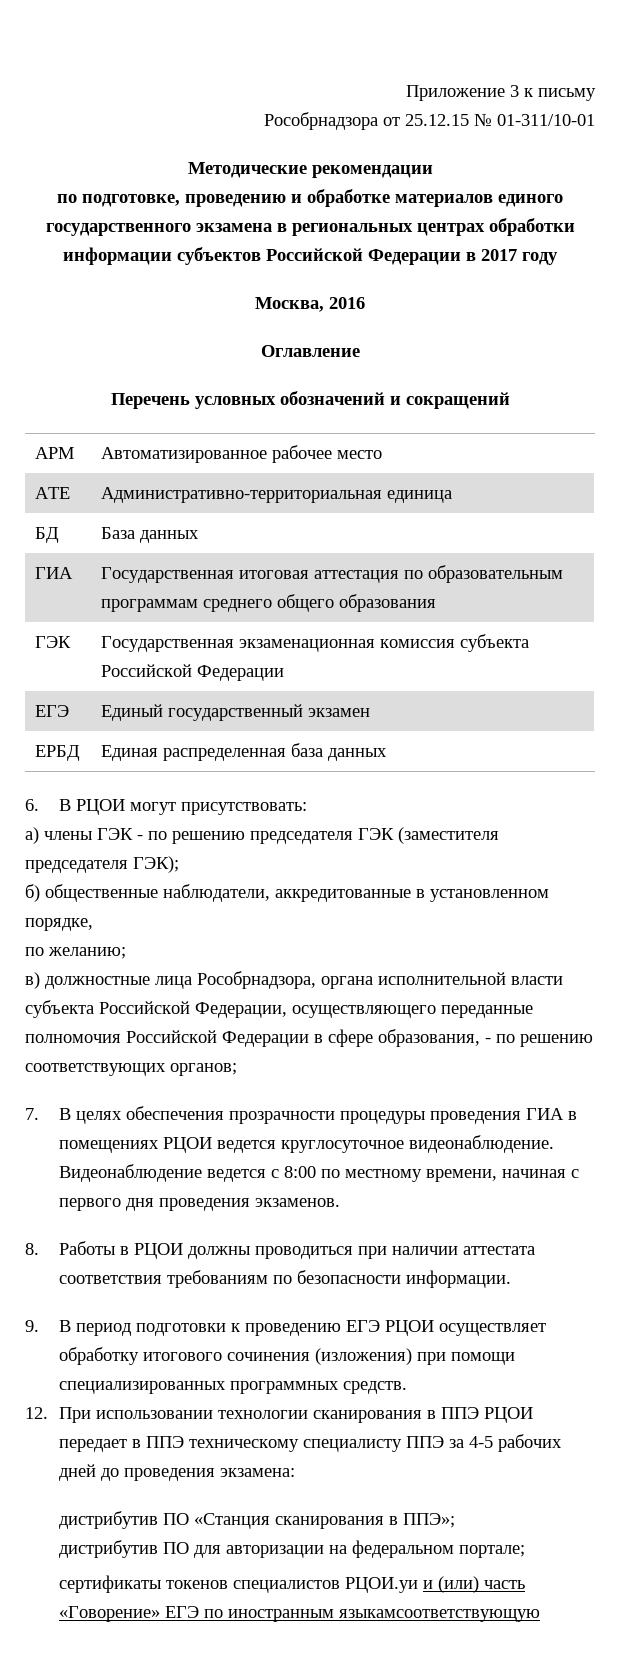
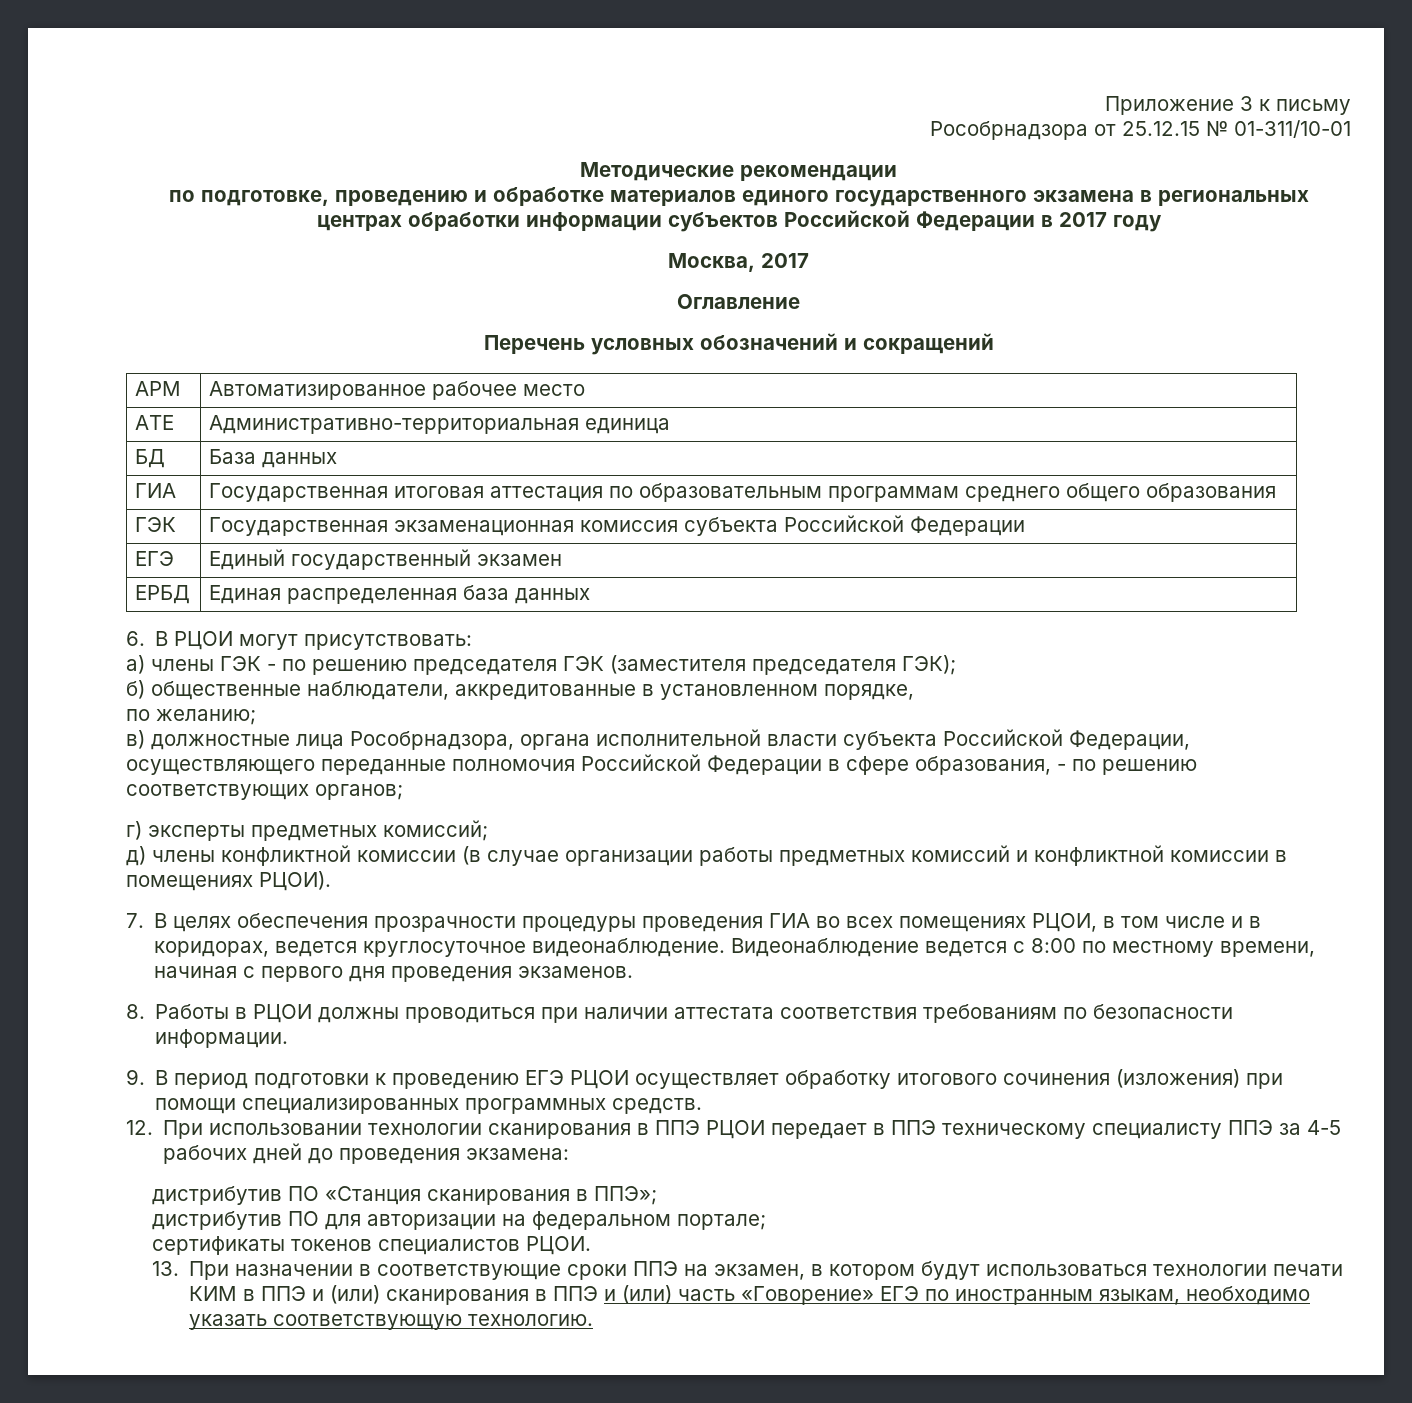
[329,297,365,309] 2016 -> [761,253,809,268] 2017
(237, 1069) none -> [126,820,488,841] [126,845,1287,866] [126,871,331,891] // г) эксперты предметных комиссий; // д) члены конфликтной комиссии (в случае организации работы предметных комиссий и конфликтной комиссии в помещениях РЦОИ).
[568,1111,578,1120] [59,1137,213,1153] в помещениях РЦОИ -> [816,913,1262,932] [154,941,270,957] во всех помещениях РЦОИ, в том числе и в коридорах,
[345,1577,419,1593] РЦОИ.уи -> [526,1236,592,1255] [152,1261,1344,1280] [189,1285,599,1305] РЦОИ. // 13. При назначении в соответствующие сроки ППЭ на экзамен, в котором будут использоваться технологии печати КИМ в ППЭ и (или) сканирования в ППЭ
[339,1609,541,1622] языкамсоответствующую -> [1099,1286,1311,1305] [189,1314,594,1330] языкам, необходимо указать соответствующую технологию.

